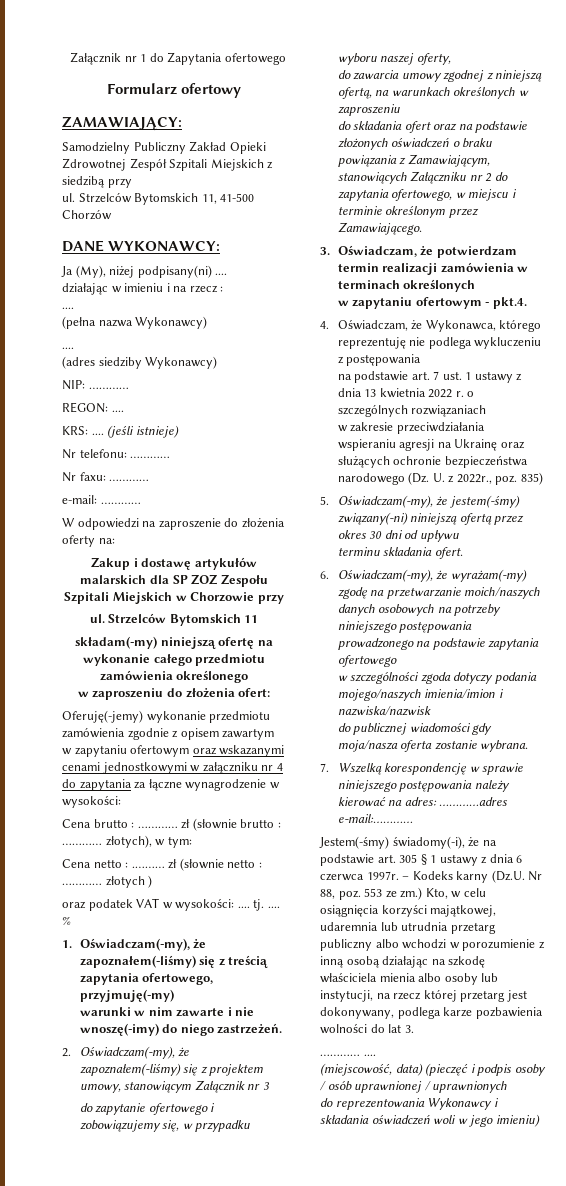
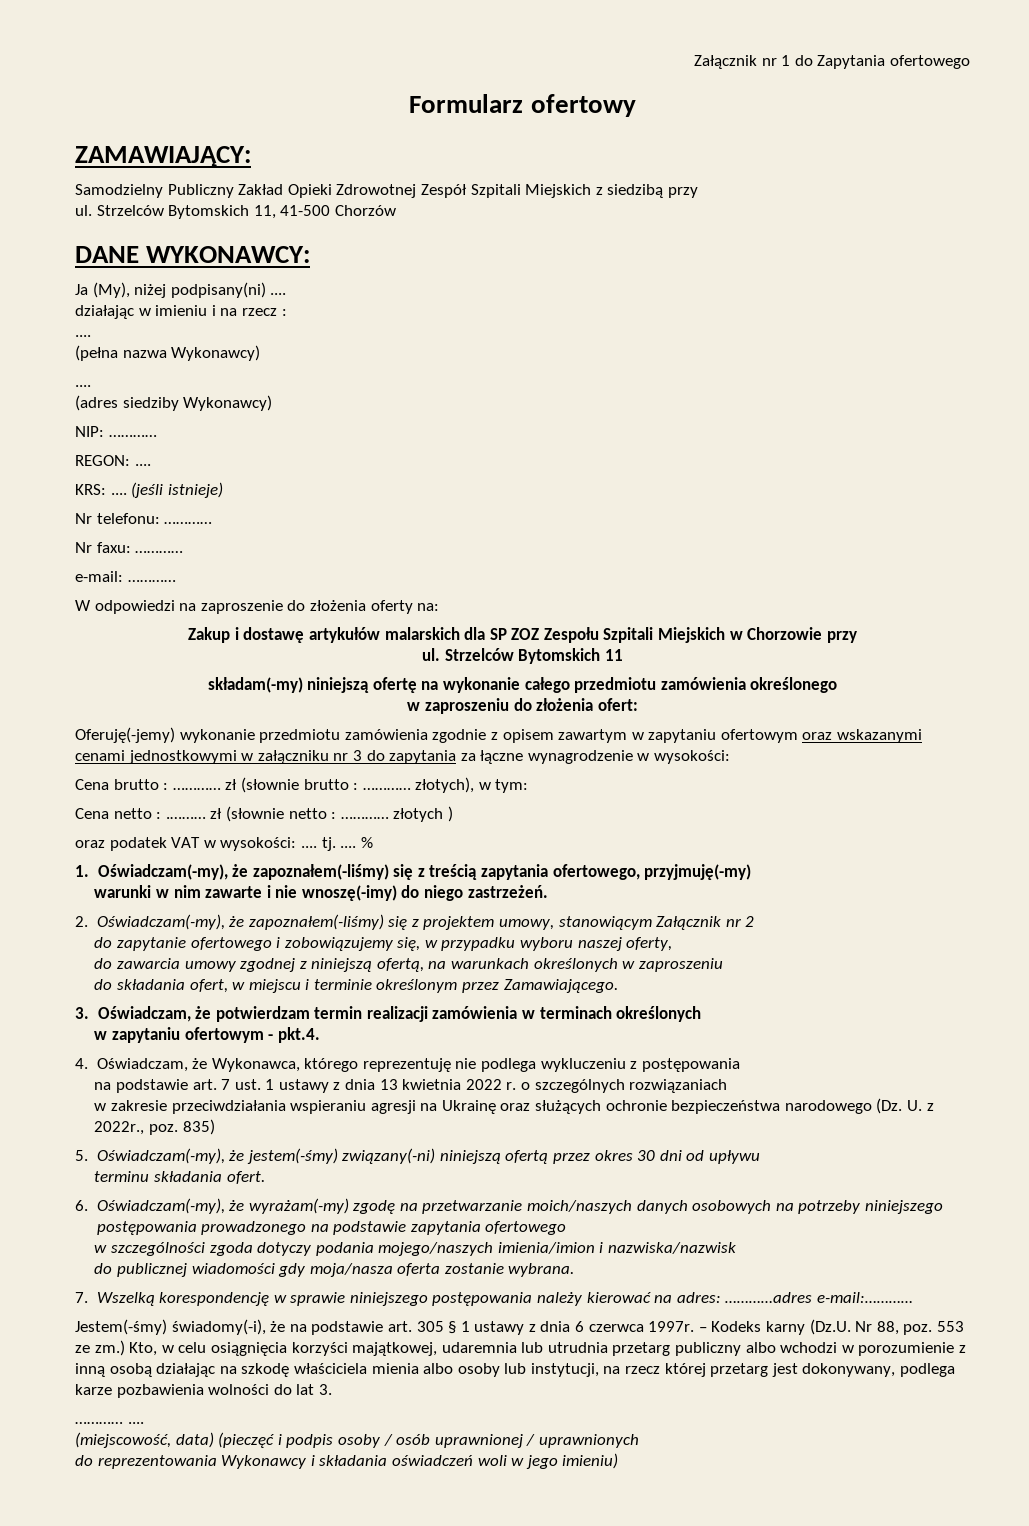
[276,763,283,771] 4 -> [352,750,362,761] 3
[262,1082,270,1090] 3 -> [745,916,755,927] 2
[404,121,528,133] [337,137,493,150] [337,154,490,167] [337,171,508,184] [337,189,453,201] ofert oraz na podstawie złożonych oświadczeń o braku powiązania z Zamawiającym, stanowiących Załączniku nr 2 do zapytania ofertowego, -> [189,979,228,993] ofert,

